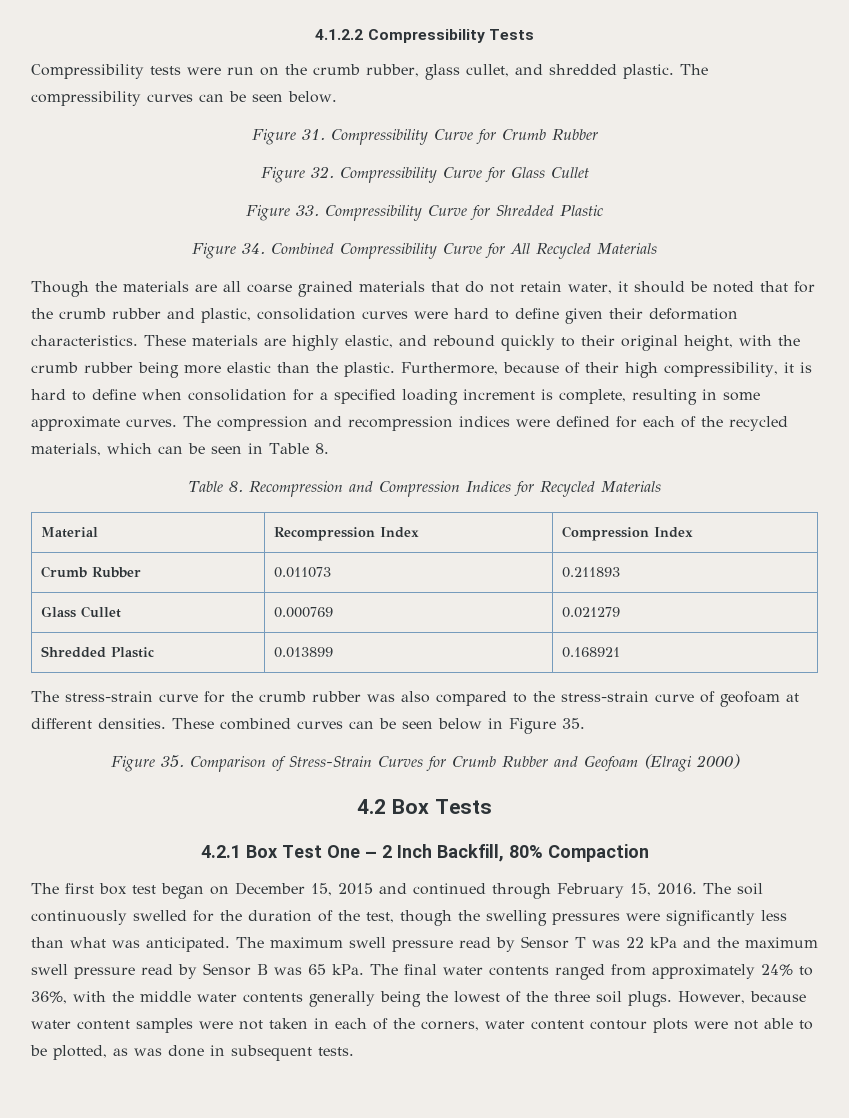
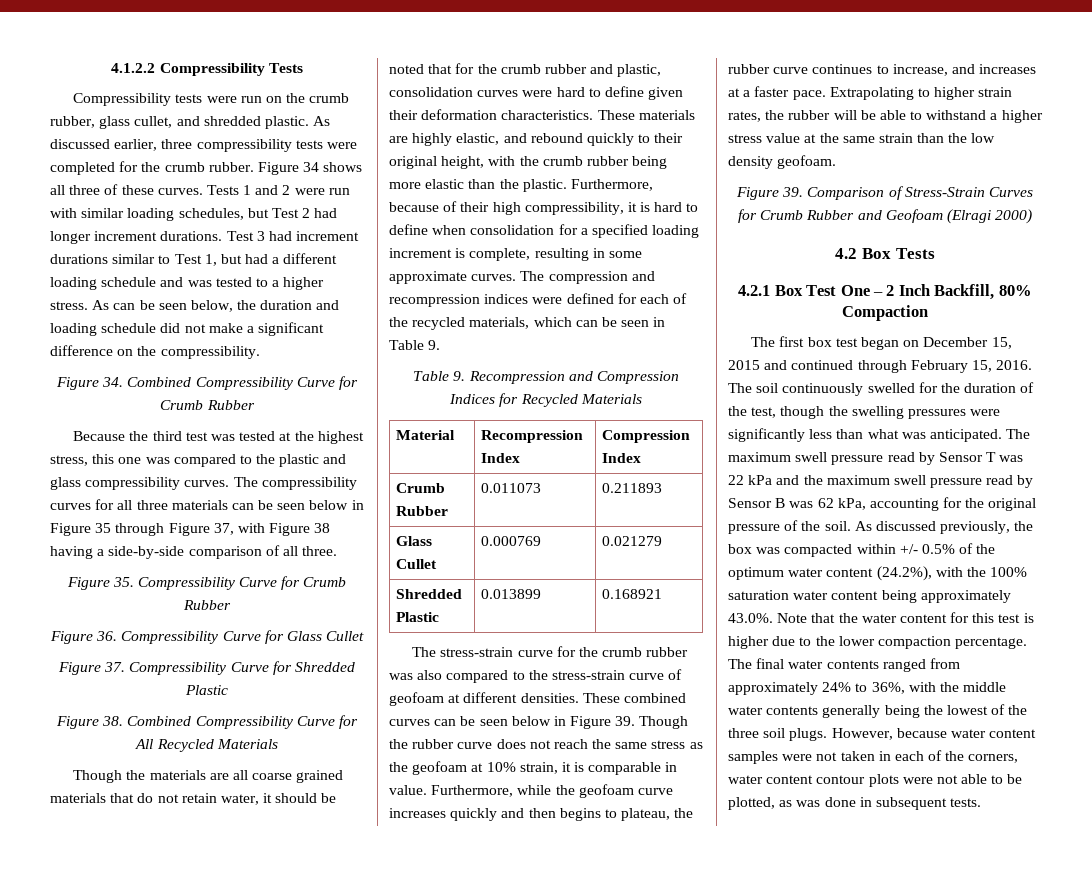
[680,64,708,75] [31,91,337,106] [251,129,325,145] The compressibility curves can be seen below. // Figure 31. -> [313,116,331,126] [50,139,357,152] [50,161,363,175] [50,184,350,195] [50,208,338,221] [50,231,360,244] [50,253,338,266] [50,277,325,290] [50,300,340,312] [50,322,325,336] [50,345,260,359] [56,376,358,390] [160,400,255,410] [73,431,364,444] [50,454,347,467] [50,477,357,490] [50,499,364,510] [50,523,331,536] [50,545,338,559] [66,577,134,590] As discussed earlier, three compressibility tests were completed for the crumb rubber. Figure 34 shows all three of these curves. Tests 1 and 2 were run with similar loading schedules, but Test 2 had longer increment durations. Test 3 had increment durations similar to Test 1, but had a different loading schedule and was tested to a higher stress. As can be seen below, the duration and loading schedule did not make a significant difference on the compressibility. // Figure 34. Combined Compressibility Curve for Crumb Rubber // Because the third test was tested at the highest stress, this one was compared to the plastic and glass compressibility curves. The compressibility curves for all three materials can be seen below in Figure 35 through Figure 37, with Figure 38 having a side-by-side comparison of all three. // Figure 35.
[310,166,334,178] 32. -> [96,631,118,641] 36.
[296,205,319,216] 33. -> [104,662,126,672] 37.
[242,243,265,254] 34. -> [102,716,124,726] 38.
[314,443,329,454] [188,481,243,492] 8. // Table 8. -> [428,340,441,350] [413,371,466,381] 9. // Table 9.
[562,718,585,729] [110,755,184,772] 35. // Figure 35. -> [615,716,689,729] [389,739,703,749] [389,761,678,775] [389,784,673,798] [389,808,694,821] [728,64,1037,76] [728,86,1013,100] [728,110,1043,123] [728,133,996,143] [728,155,837,169] [736,187,804,200] 39. Though the rubber curve does not reach the same stress as the geofoam at 10% strain, it is comparable in value. Furthermore, while the geofoam curve increases quickly and then begins to plateau, the rubber curve continues to increase, and increases at a faster pace. Extrapolating to higher strain rates, the rubber will be able to withstand a higher stress value at the same strain than the low density geofoam. // Figure 39.
[308,964,364,975] 65 kPa. -> [817,497,1037,511] [728,520,1034,534] [728,543,996,557] [728,566,1028,581] [728,590,1011,603] [728,612,1034,623] [728,636,1028,649] 62 kPa, accounting for the original pressure of the soil. As discussed previously, the box was compacted within +/- 0.5% of the optimum water content (24.2%), with the 100% saturation water content being approximately 43.0%. Note that the water content for this test is higher due to the lower compaction percentage.

